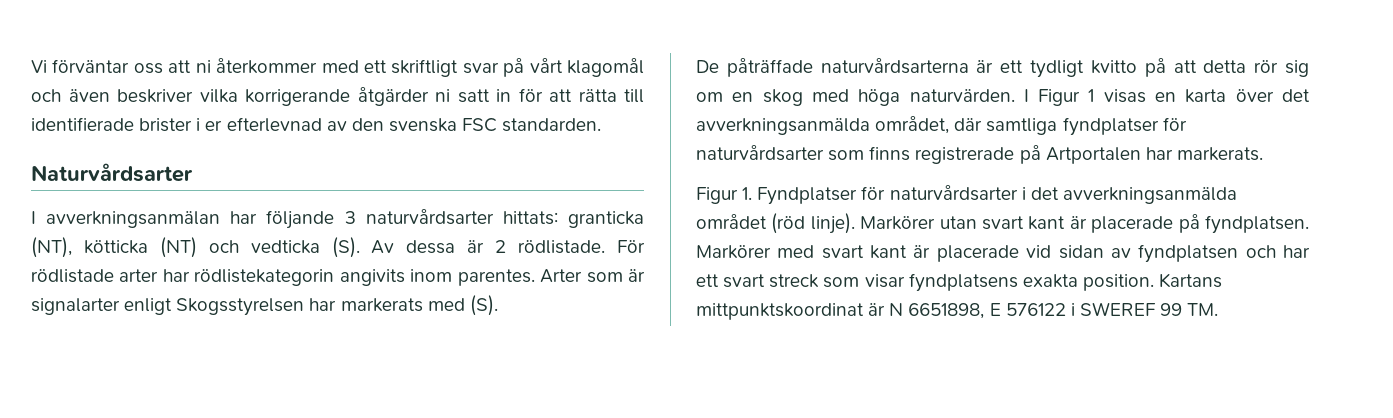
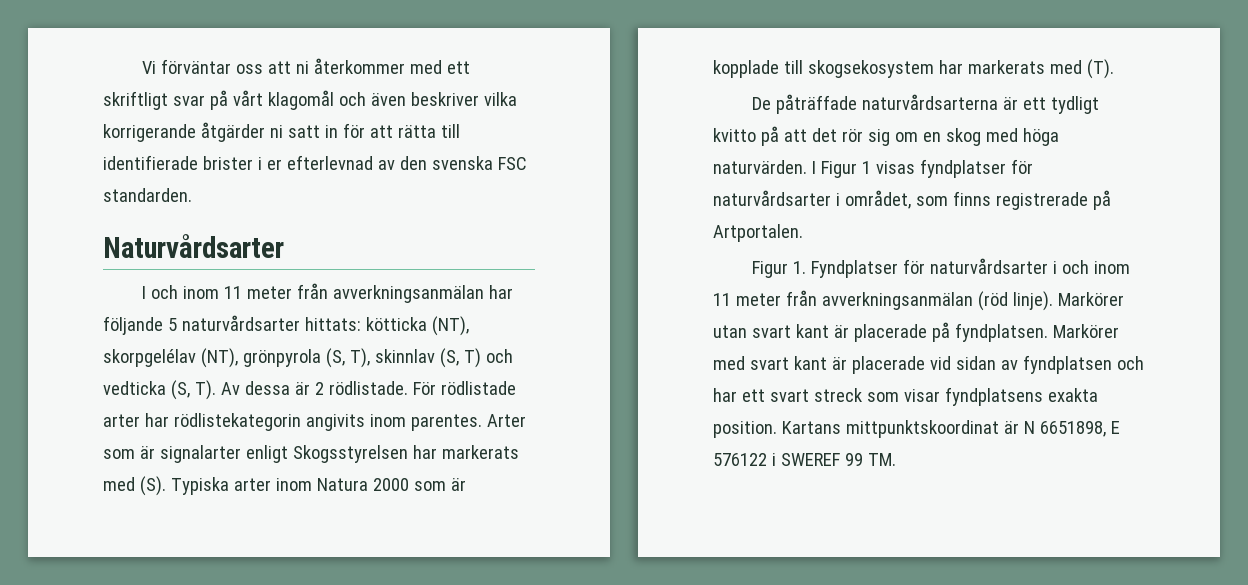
(36, 217) none -> [150,283,328,299] och inom 11 meter från
[344,211,356,224] 3 -> [167,318,177,331] 5
[568,211,644,228] [31,237,360,258] granticka (NT), kötticka (NT) och vedticka (S). -> [365,316,469,336] [103,348,513,368] [103,380,216,400] kötticka (NT), skorpgelélav (NT), grönpyrola (S, T), skinnlav (S, T) och vedticka (S, T).
(498, 305) none -> [170,477,466,495] [713,59,1114,79] Typiska arter inom Natura 2000 som är kopplade till skogsekosystem har markerats med (T).
[1203,60,1247,73] detta -> [811,128,837,142] det
[1155,89,1310,103] [696,116,1058,135] en karta över det avverkningsanmälda området, där samtliga -> (915, 167) none
(824, 153) none -> [835,190,911,209] i området,
[1045,147,1263,164] Artportalen har markerats. -> [713,224,803,242] Artportalen.
[1030,187,1237,204] [696,214,767,229] det avverkningsanmälda området -> [1061,260,1130,274] [713,290,973,310] och inom 11 meter från avverkningsanmälan

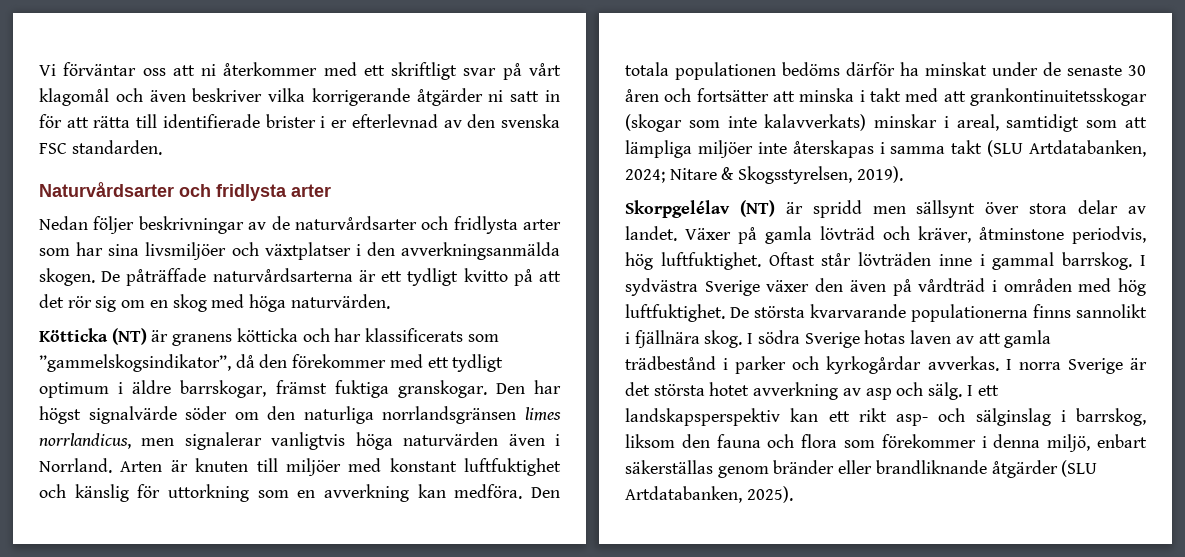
[141,283,513,303] [103,315,469,336] [103,348,513,368] [103,380,516,400] [103,413,526,431] [103,445,519,463] [103,476,466,496] [713,59,1114,79] // I och inom 11 meter från avverkningsanmälan har följande 5 naturvårdsarter hittats: kötticka (NT), skorpgelélav (NT), grönpyrola (S, T), skinnlav (S, T) och vedticka (S, T). Av dessa är 2 rödlistade. För rödlistade arter har rödlistekategorin angivits inom parentes. Arter som är signalarter enligt Skogsstyrelsen har markerats med (S). Typiska arter inom Natura 2000 som är kopplade till skogsekosystem har markerats med (T). // -> [179,184,331,201] [39,216,561,234] [39,242,560,260] [39,268,95,286] och fridlysta arter // Nedan följer beskrivningar av de naturvårdsarter och fridlysta arter som har sina livsmiljöer och växtplatser i den avverkningsanmälda skogen.
[811,159,1033,178] [713,190,1111,210] [713,224,803,242] [751,258,1130,278] [713,290,1124,311] [713,322,1119,342] [713,355,1144,374] [713,387,1098,406] [713,420,1120,438] [713,453,896,466] I Figur 1 visas fyndplatser för naturvårdsarter i området, som finns registrerade på Artportalen. // Figur 1. Fyndplatser för naturvårdsarter i och inom 11 meter från avverkningsanmälan (röd linje). Markörer utan svart kant är placerade på fyndplatsen. Markörer med svart kant är placerade vid sidan av fyndplatsen och har ett svart streck som visar fyndplatsens exakta position. Kartans mittpunktskoordinat är N 6651898, E 576122 i SWEREF 99 TM. -> [39,328,499,346] [39,354,504,372] [39,380,561,398] [39,406,561,424] [39,432,561,450] [39,458,561,476] [39,484,560,502] [625,62,1146,80] [625,88,1147,106] [625,114,1147,132] [625,140,1146,158] [625,166,903,184] [625,200,1146,218] [625,226,1146,244] [625,252,1146,270] [625,278,1146,296] [625,304,1147,322] [625,330,1052,348] [625,356,1147,374] [625,382,999,400] [625,408,1146,426] [625,434,1147,452] [625,460,1098,478] [625,486,793,503] // Kötticka (NT) är granens kötticka och har klassificerats som ”gammelskogsindikator”, då den förekommer med ett tydligt optimum i äldre barrskogar, främst fuktiga granskogar. Den har högst signalvärde söder om den naturliga norrlandsgränsen limes norrlandicus, men signalerar vanligtvis höga naturvärden även i Norrland. Arten är knuten till miljöer med konstant luftfuktighet och känslig för uttorkning som en avverkning kan medföra. Den totala populationen bedöms därför ha minskat under de senaste 30 åren och fortsätter att minska i takt med att grankontinuitetsskogar (skogar som inte kalavverkats) minskar i areal, samtidigt som att lämpliga miljöer inte återskapas i samma takt (SLU Artdatabanken, 2024; Nitare & Skogsstyrelsen, 2019). // Skorpgelélav (NT) är spridd men sällsynt över stora delar av landet. Växer på gamla lövträd och kräver, åtminstone periodvis, hög luftfuktighet. Oftast står lövträden inne i gammal barrskog. I sydvästra Sverige växer den även på vårdträd i områden med hög luftfuktighet. De största kvarvarande populationerna finns sannolikt i fjällnära skog. I södra Sverige hotas laven av att gamla trädbestånd i parker och kyrkogårdar avverkas. I norra Sverige är det största hotet avverkning av asp och sälg. I ett landskapsperspektiv kan ett rikt asp- och sälginslag i barrskog, liksom den fauna och flora som förekommer i denna miljö, enbart säkerställas genom bränder eller brandliknande åtgärder (SLU Artdatabanken, 2025).

